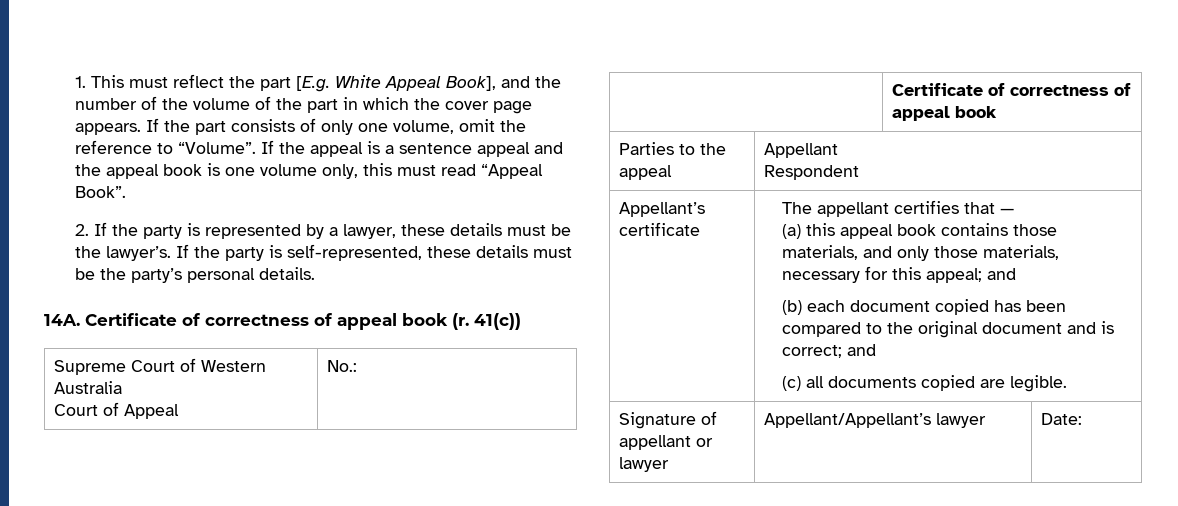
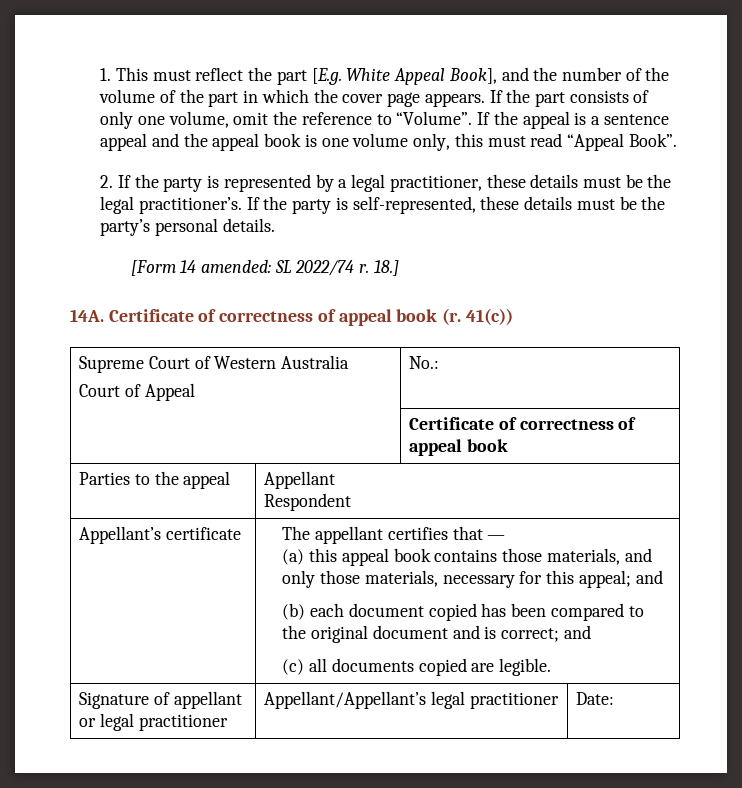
[342,223,571,239] [74,246,171,261] lawyer, these details must be the lawyer’s. -> [351,174,672,192] [100,196,243,214] legal practitioner, these details must be the legal practitioner’s.
(315, 273) none -> [130,260,399,276] // [Form 14 amended: SL 2022/74 r. 18.]
[618,457,669,472] lawyer -> [99,713,228,731] legal practitioner
[935,413,986,428] lawyer -> [430,691,559,709] legal practitioner

